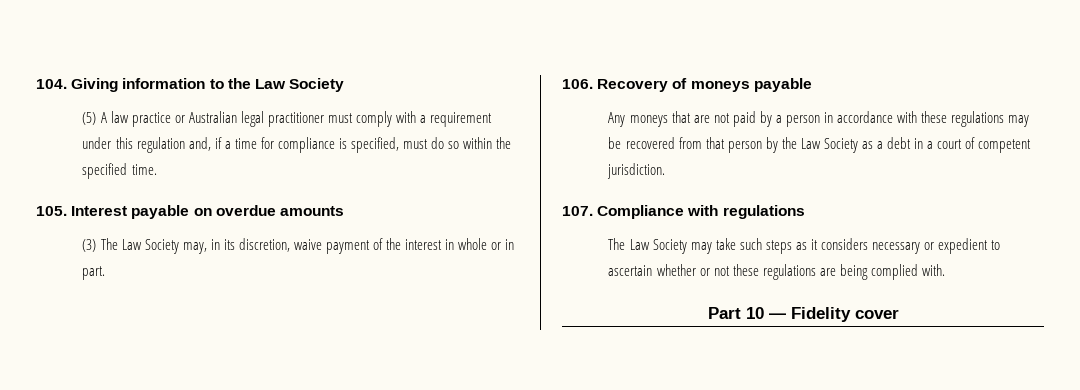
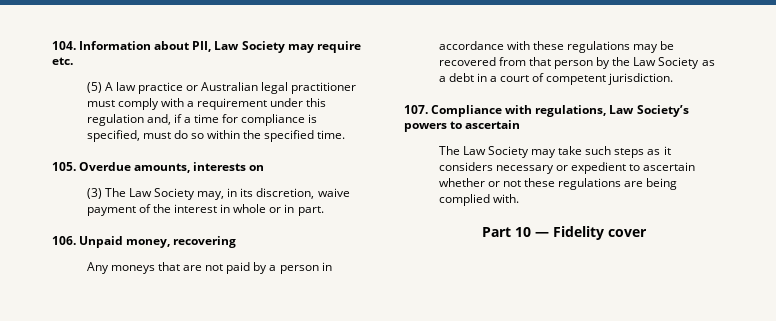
[71,78,345,92] Giving information to the Law Society -> [79,41,361,53] [52,57,73,65] Information about PII, Law Society may require etc.
[71,205,190,219] Interest payable -> [79,162,247,173] Overdue amounts, interests
[215,205,344,216] overdue amounts -> (265, 168) none
[597,78,812,92] Recovery of moneys payable -> [79,236,237,248] Unpaid money, recovering
[722,205,805,219] regulations -> [535,105,689,117] [404,120,521,132] regulations, Law Society’s powers to ascertain

